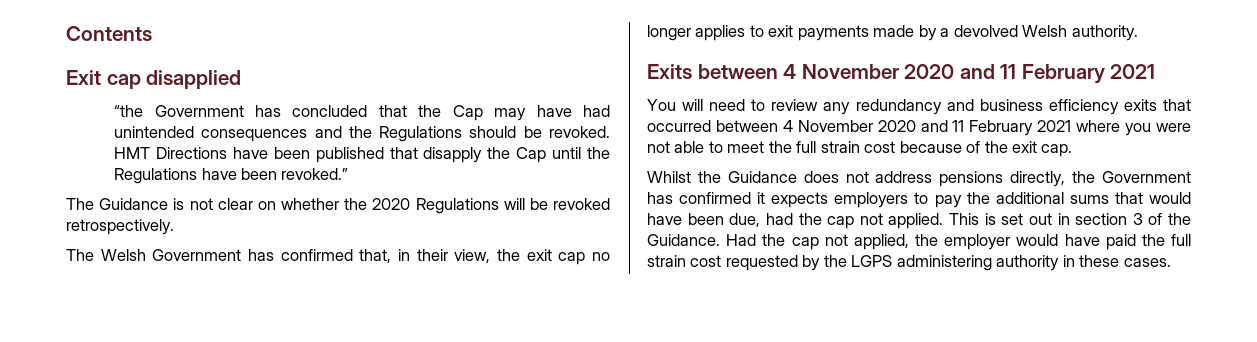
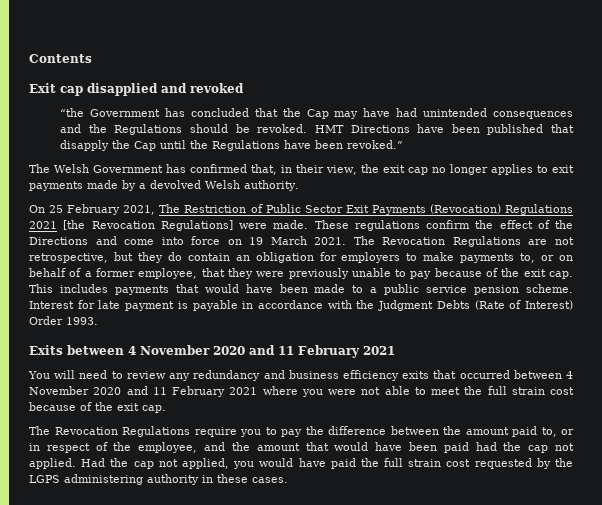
(242, 79) none -> [161,83,244,93] and revoked
[66,198,610,214] [66,219,174,235] // The Guidance is not clear on whether the 2020 Regulations will be revoked retrospectively. -> (404, 144) none
(1138, 33) none -> [29,204,573,215] [29,220,573,231] [29,236,575,247] [29,252,574,263] [29,268,573,279] [29,284,573,295] [29,300,573,311] [29,316,98,325] // On 25 February 2021, The Restriction of Public Sector Exit Payments (Revocation) Regulations 2021 [the Revocation Regulations] were made. These regulations confirm the effect of the Directions and come into force on 19 March 2021. The Revocation Regulations are not retrospective, but they do contain an obligation for employers to make payments to, or on behalf of a former employee, that they were previously unable to pay because of the exit cap. This includes payments that would have been made to a public service pension scheme. Interest for late payment is payable in accordance with the Judgment Debts (Rate of Interest) Order 1993.
[647,171,1191,187] [647,192,1191,208] [647,213,761,227] Whilst the Guidance does not address pensions directly, the Government has confirmed it expects employers to pay the additional sums that would have been due, -> [29,426,574,437] [29,442,469,453] The Revocation Regulations require you to pay the difference between the amount paid to, or in respect of the employee, and the amount that would have been paid
[949,213,1191,225] [647,234,720,246] This is set out in section 3 of the Guidance. -> (76, 463) none
[915,234,1011,250] the employer -> [233,461,255,469] you

